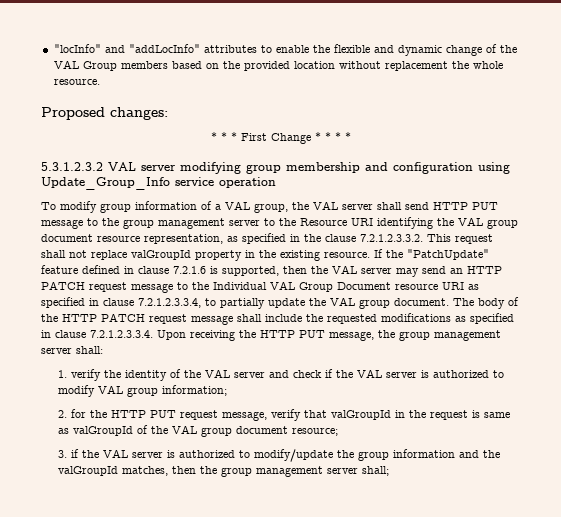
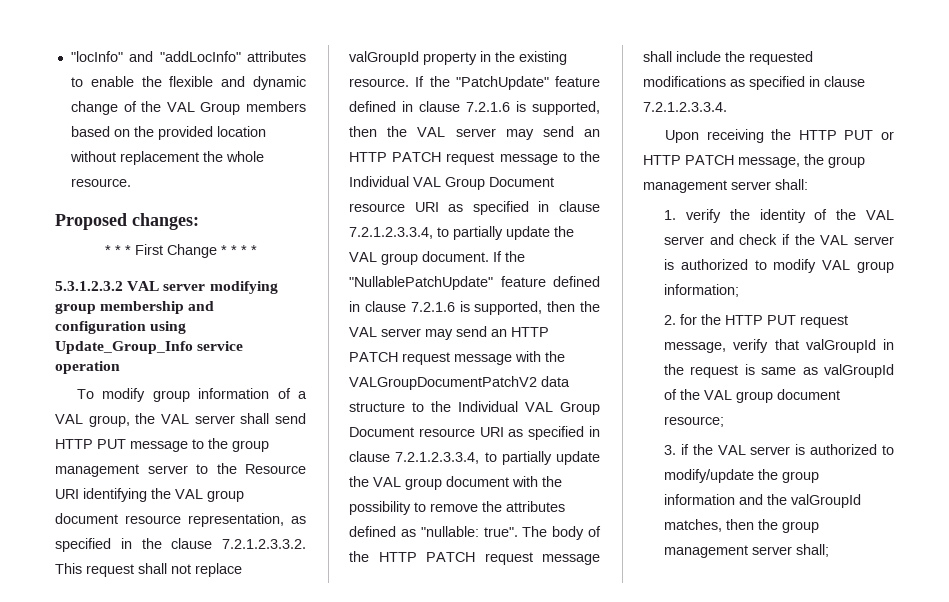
(449, 302) none -> [493,251,525,262] [349,276,600,290] [349,301,600,315] [349,326,549,340] [349,351,565,365] [349,376,570,390] [349,401,600,415] [349,426,600,440] [349,451,600,465] [349,476,562,490] [349,501,565,515] [349,526,518,537] If the "NullablePatchUpdate" feature defined in clause 7.2.1.6 is supported, then the VAL server may send an HTTP PATCH request message with the VALGroupDocumentPatchV2 data structure to the Individual VAL Group Document resource URI as specified in clause 7.2.1.2.3.3.4, to partially update the VAL group document with the possibility to remove the attributes defined as "nullable: true".
(153, 334) none -> (727, 107) //
(325, 334) none -> [881,131,894,140] [643,155,734,165] or HTTP PATCH

